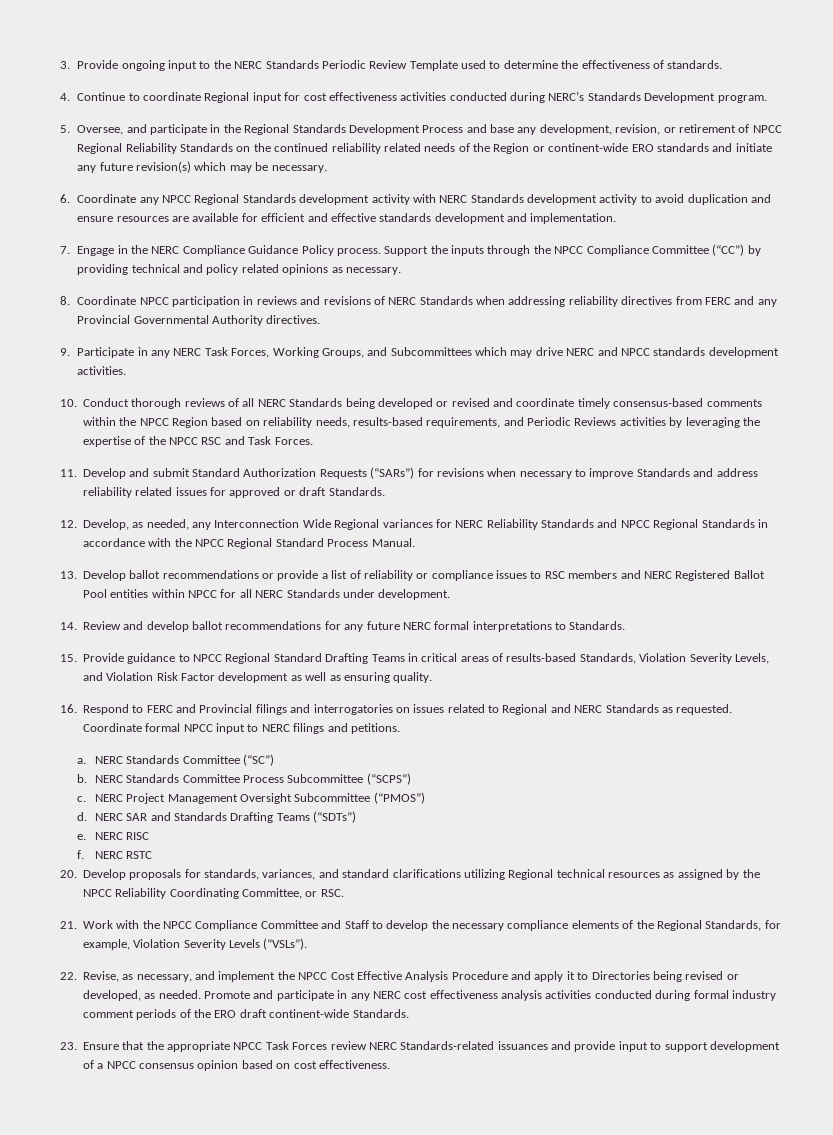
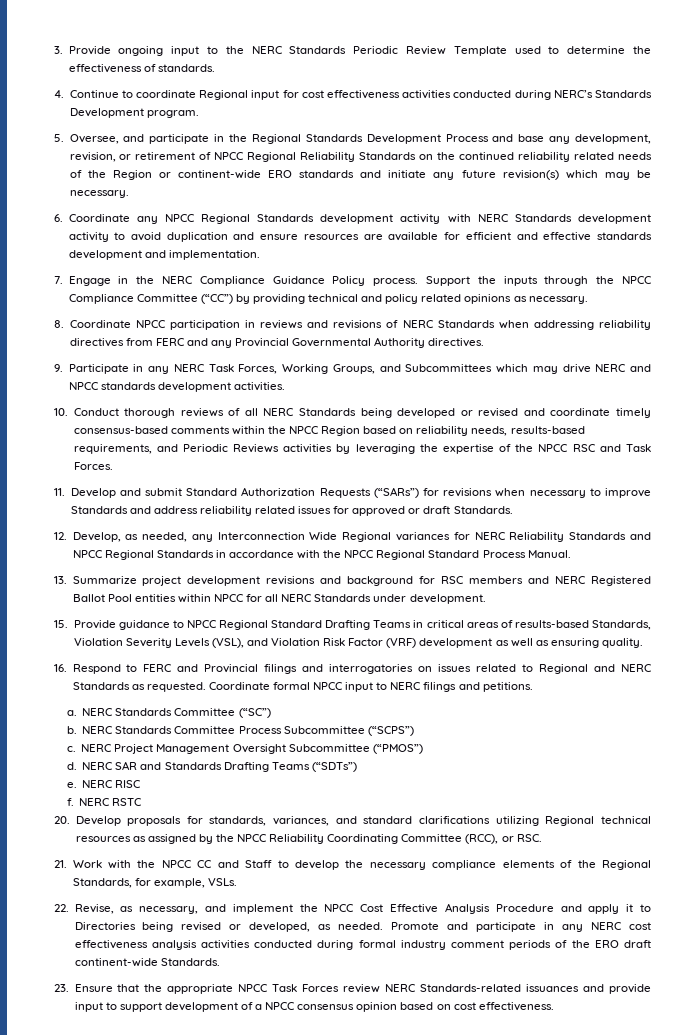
[82,570,542,581] Develop ballot recommendations or provide a list of reliability or compliance issues to -> [72,576,436,586] Summarize project development revisions and background for
[59,621,626,632] // 14. Review and develop ballot recommendations for any future NERC formal interpretations to Standards. -> (486, 599) none
[734,653,769,664] Levels, -> [174,638,244,648] Levels (VSL),
(216, 677) none -> [386,638,417,648] (VRF)
[242,888,303,899] Committee, -> [401,834,499,844] Committee (RCC),
[195,920,318,931] Compliance Committee -> [197,860,212,868] CC
[133,938,308,950] Violation Severity Levels (“VSLs”). -> [207,878,237,886] VSLs.

